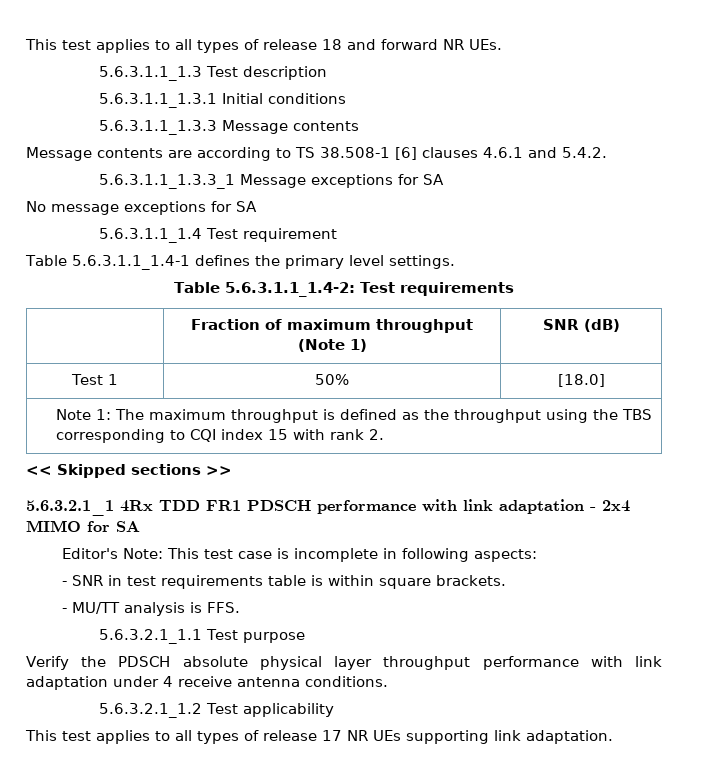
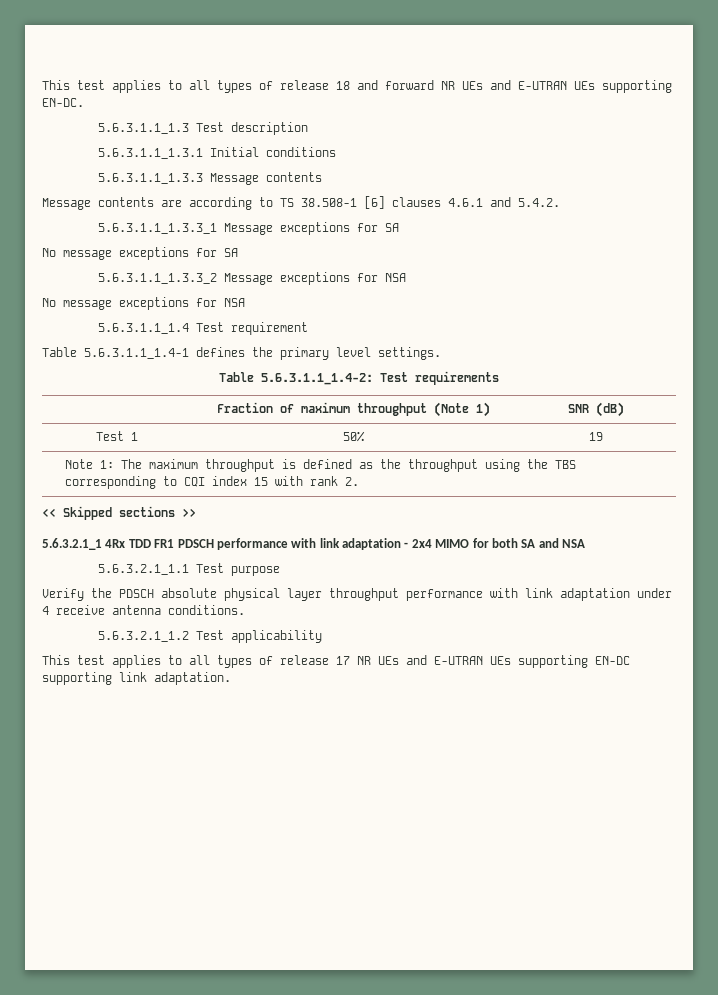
[469,39,502,50] UEs. -> [462,80,672,93] [42,98,84,107] UEs and E-UTRAN UEs supporting EN-DC.
(257, 206) none -> [98,272,407,285] [42,297,245,310] // 5.6.3.1.1_1.3.3_2 Message exceptions for NSA // No message exceptions for NSA
[557,374,605,387] [18.0] -> [588,432,603,441] 19
[116,521,140,532] [62,548,538,562] [62,575,507,589] [62,602,241,616] SA // Editor's Note: This test case is incomplete in following aspects: // - SNR in test requirements table is within square brackets. // - MU/TT analysis is FFS. -> [491,538,585,548] both SA and NSA
(401, 735) none -> [406,655,630,668] and E-UTRAN UEs supporting EN-DC

